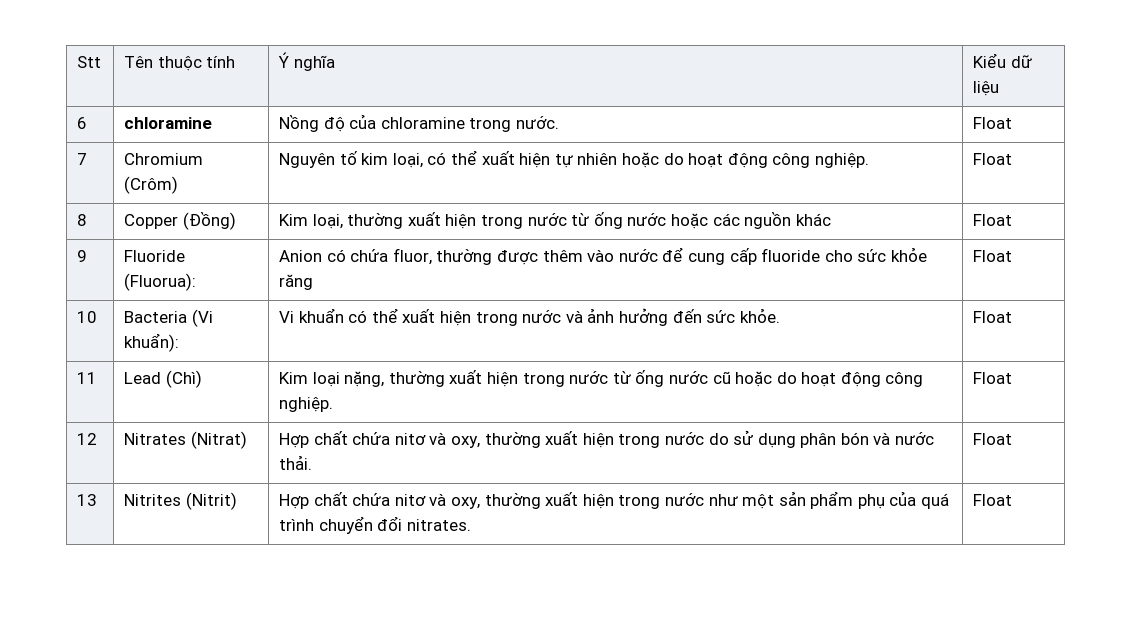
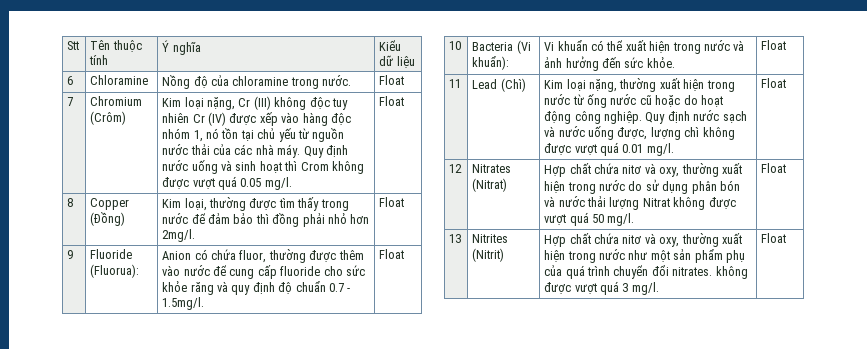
[124,117,213,129] chloramine -> [90,75,149,85] Chloramine
[279,150,869,168] Nguyên tố kim loại, có thể xuất hiện tự nhiên hoặc do hoạt động công nghiệp. -> [162,96,348,110] [162,112,351,126] [162,128,345,142] [162,144,348,158] [162,160,364,174] [162,176,292,190] Kim loại nặng, Cr (III) không độc tuy nhiên Cr (IV) được xếp vào hàng độc nhóm 1, nó tồn tại chủ yếu từ nguồn nước thải của các nhà máy. Quy định nước uống và sinh hoạt thì Crom không được vượt quá 0.05 mg/l.
[407,212,831,229] xuất hiện trong nước từ ống nước hoặc các nguồn khác -> [249,197,349,211] [162,213,370,227] [162,229,196,242] được tìm thấy trong nước để đảm bảo thì đồng phải nhỏ hơn 2mg/l.
(314, 282) none -> [217,281,351,295] [162,297,205,310] và quy định độ chuẩn 0.7 - 1.5mg/l.
(334, 404) none -> [645,110,747,124] [544,126,735,140] [544,142,674,156] Quy định nước sạch và nước uống được, lượng chì không được vượt quá 0.01 mg/l.
[279,455,313,470] thải. -> [587,196,736,210] [544,212,635,226] thải lượng Nitrat không được vượt quá 50 mg/l.
(471, 525) none -> [715,266,748,279] [544,281,659,295] không được vượt quá 3 mg/l.

